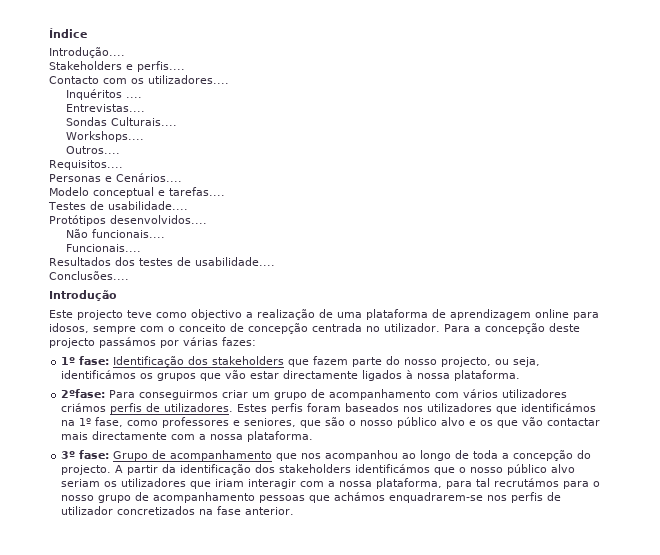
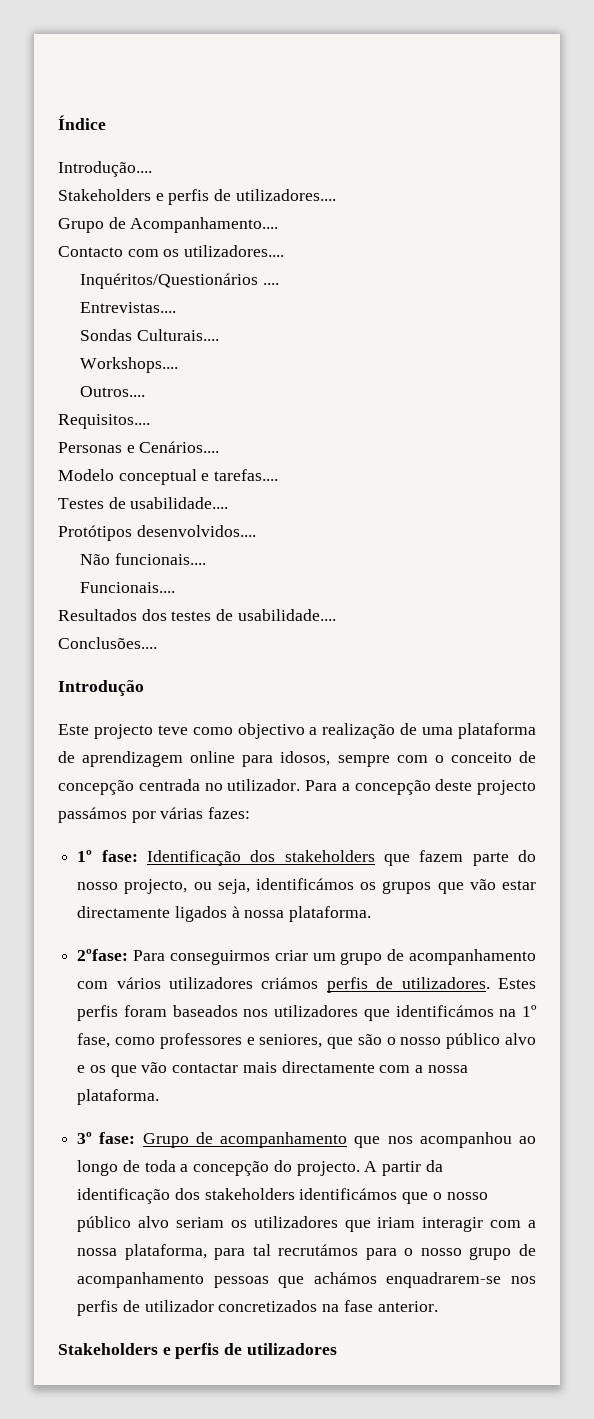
[137,61,185,72] perfis.... -> [168,189,336,205] [58,217,279,233] perfis de utilizadores.... // Grupo de Acompanhamento....
[66,89,123,100] Inquéritos -> [79,273,258,289] Inquéritos/Questionários
(295, 511) none -> [58,1343,337,1359] // Stakeholders e perfis de utilizadores

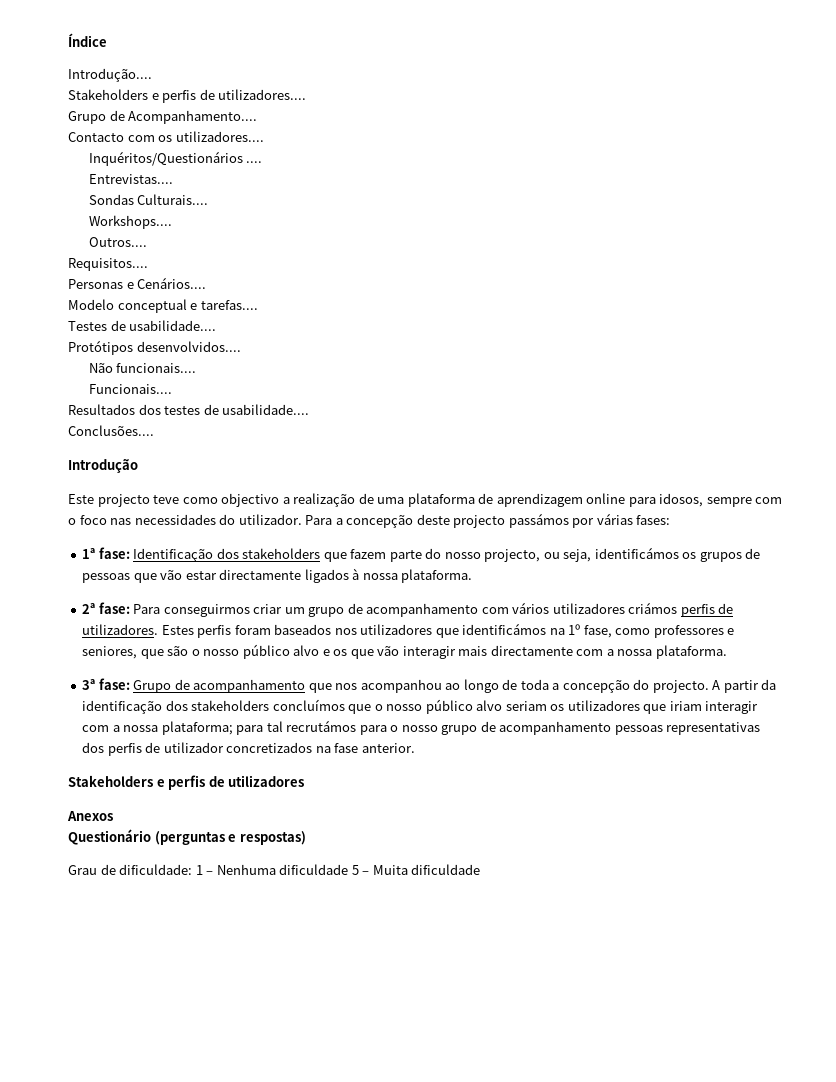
[450,751,536,763] [58,779,223,795] conceito de concepção centrada no -> [79,514,236,525] foco nas necessidades do
[208,807,251,819] [77,850,93,862] fazes: // 1º -> [636,515,671,525] [82,548,96,559] fases: // 1ª
(432, 887) none -> [745,548,761,559] [82,573,131,583] de pessoas
[77,949,129,961] 2ºfase: -> [82,602,130,614] 2ª fase:
[172,1063,239,1073] contactar -> [402,646,456,659] interagir
[77,1132,93,1144] 3º -> [82,679,96,690] 3ª
[299,1188,398,1200] identificámos -> [272,699,345,711] concluímos
[124,1244,207,1260] plataforma, -> [161,721,233,735] plataforma;
[278,1272,536,1288] que achámos enquadrarem-se nos -> [666,722,761,735] [82,742,105,753] representativas dos
(337, 1349) none -> [67,811,113,821] [68,829,306,845] [68,864,481,875] // Anexos // Questionário (perguntas e respostas) // Grau de dificuldade: 1 – Nenhuma dificuldade 5 – Muita dificuldade

